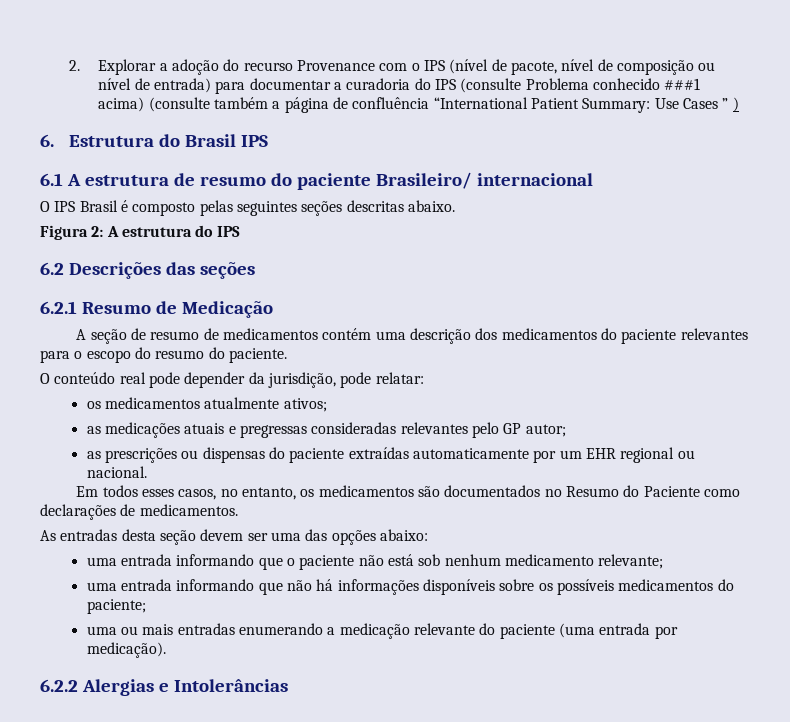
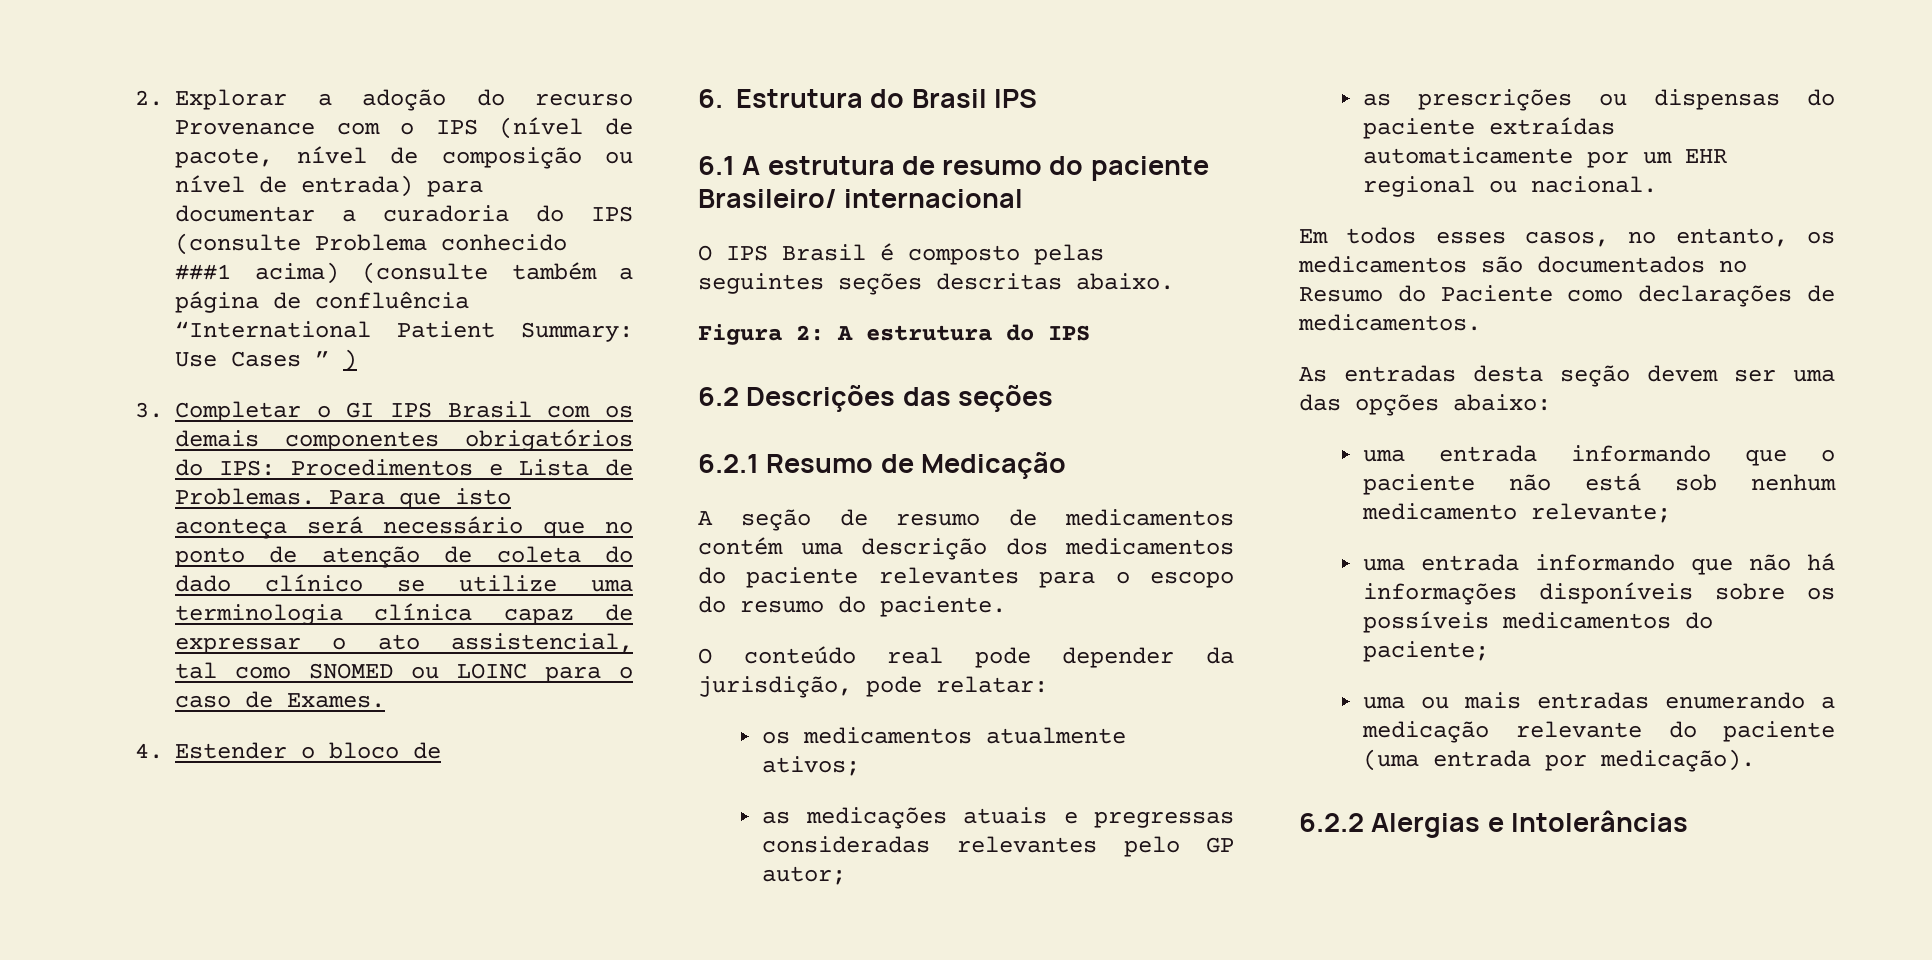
(739, 104) none -> [135,401,633,422] [175,429,633,451] [175,459,633,476] [175,488,512,509] [175,516,633,539] [175,546,633,568] [175,574,633,592] [175,603,633,625] [175,633,633,654] [175,662,633,683] [175,691,386,708] [135,742,442,759] // 3. Completar o GI IPS Brasil com os demais componentes obrigatórios do IPS: Procedimentos e Lista de Problemas. Para que isto aconteça será necessário que no ponto de atenção de coleta do dado clínico se utilize uma terminologia clínica capaz de expressar o ato assistencial, tal como SNOMED ou LOINC para o caso de Exames. // 4. Estender o bloco de

